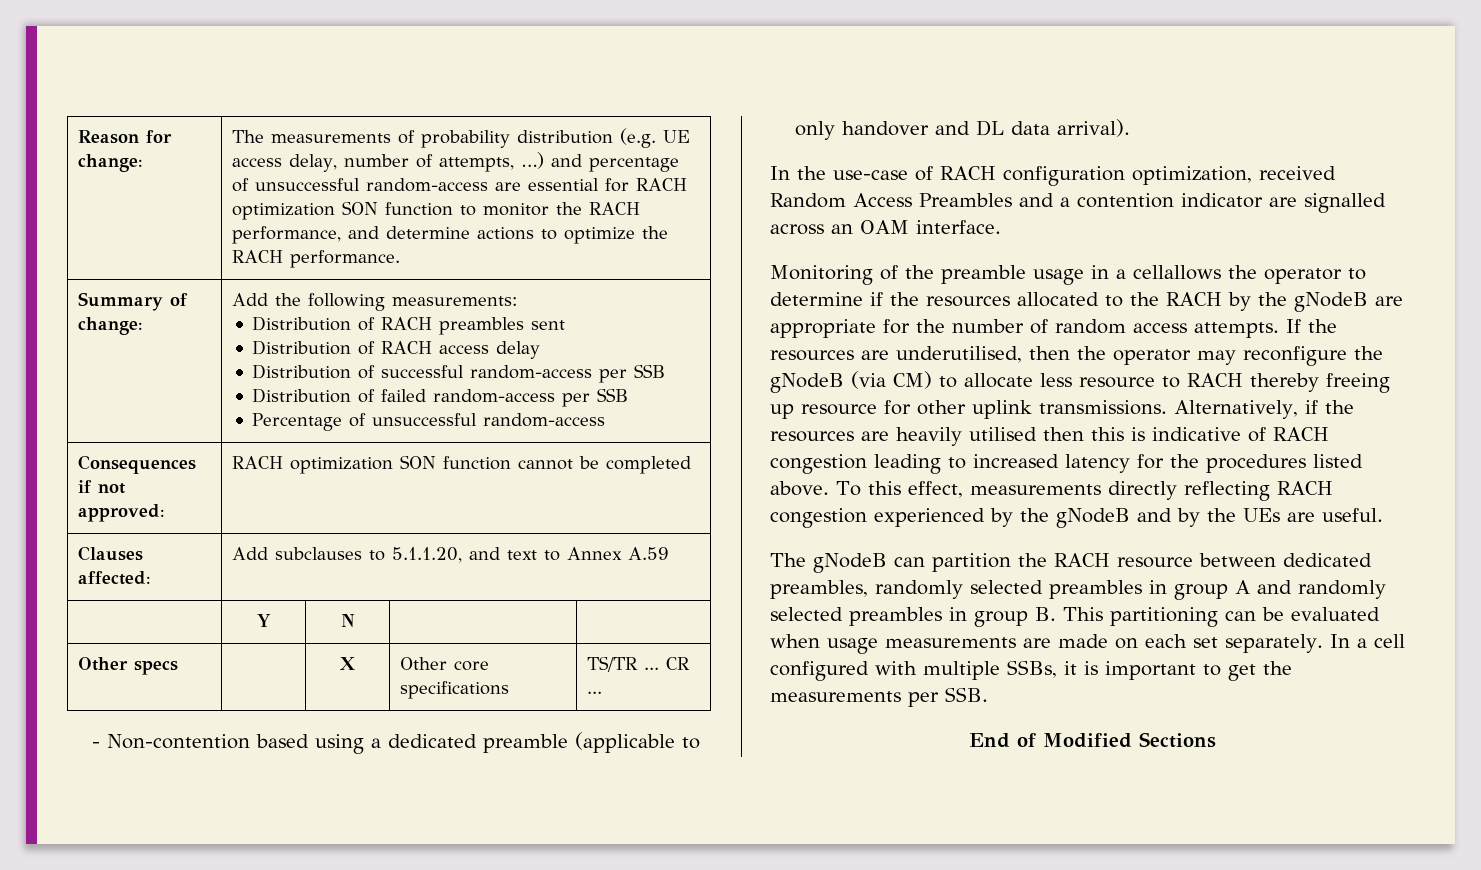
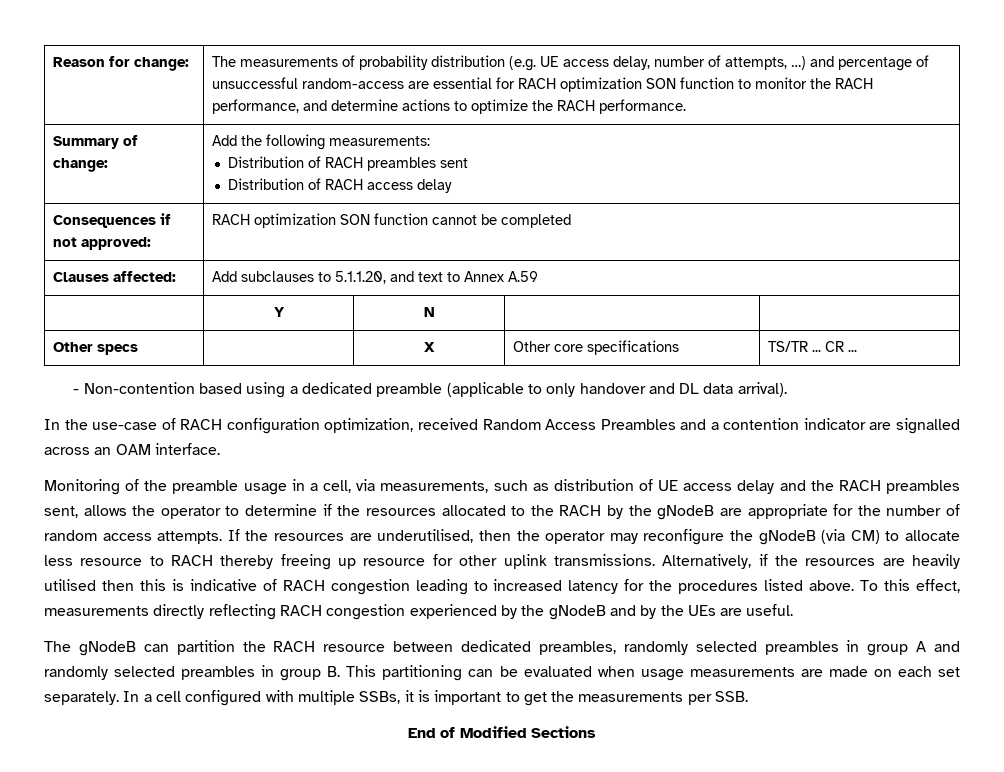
[252,364,666,383] [252,388,629,407] [252,413,606,431] // Distribution of successful random-access per SSB // Distribution of failed random-access per SSB // Percentage of unsuccessful random-access -> (453, 186) none
[1133,265,1221,280] cellallows -> [323,479,960,494] [44,505,127,518] cell, via measurements, such as distribution of UE access delay and the RACH preambles sent, allows

